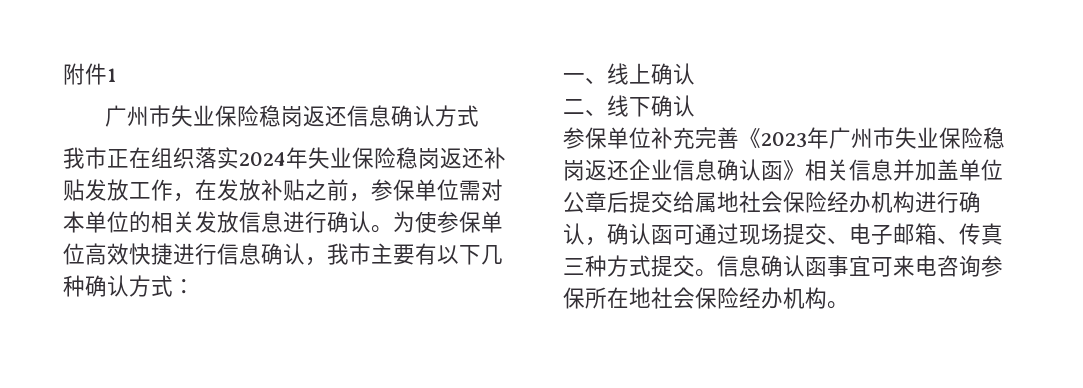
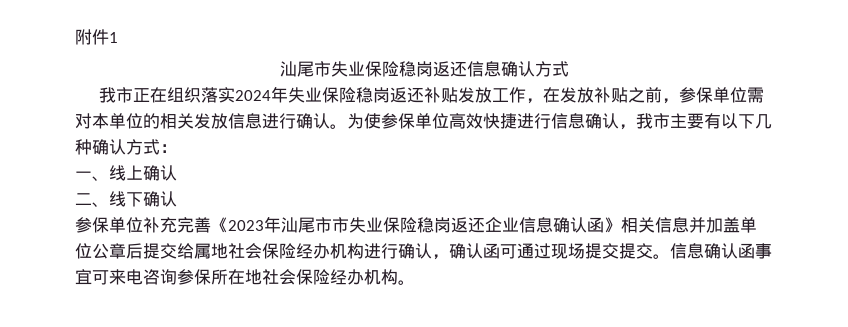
[104,105,149,127] 广州 -> [279,61,314,77] 汕尾
[829,127,873,149] 广州 -> [281,217,332,233] 汕尾市
[827,223,1003,245] [563,255,651,277] 、电子邮箱、传真三种方式 -> (619, 251) none

